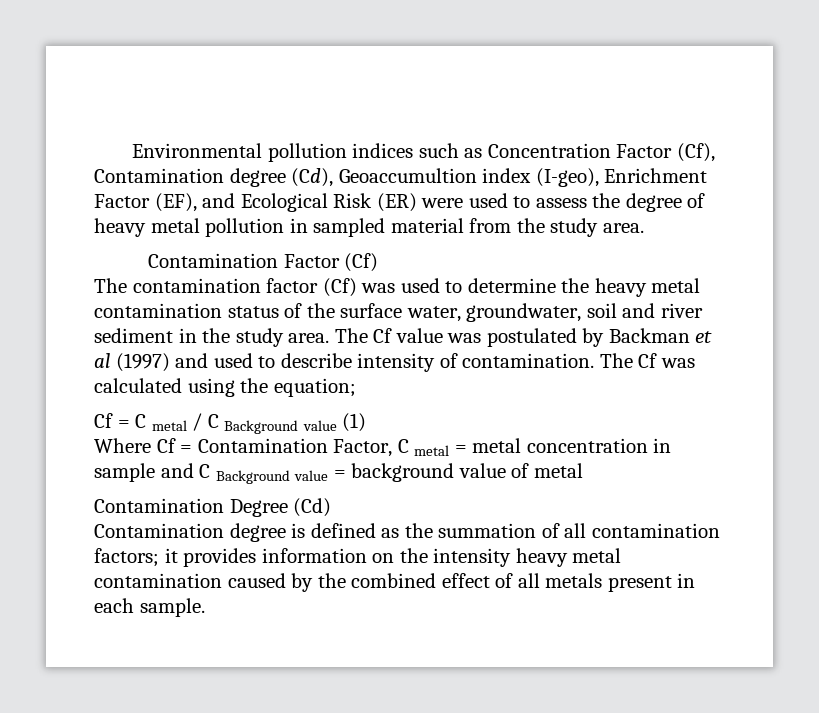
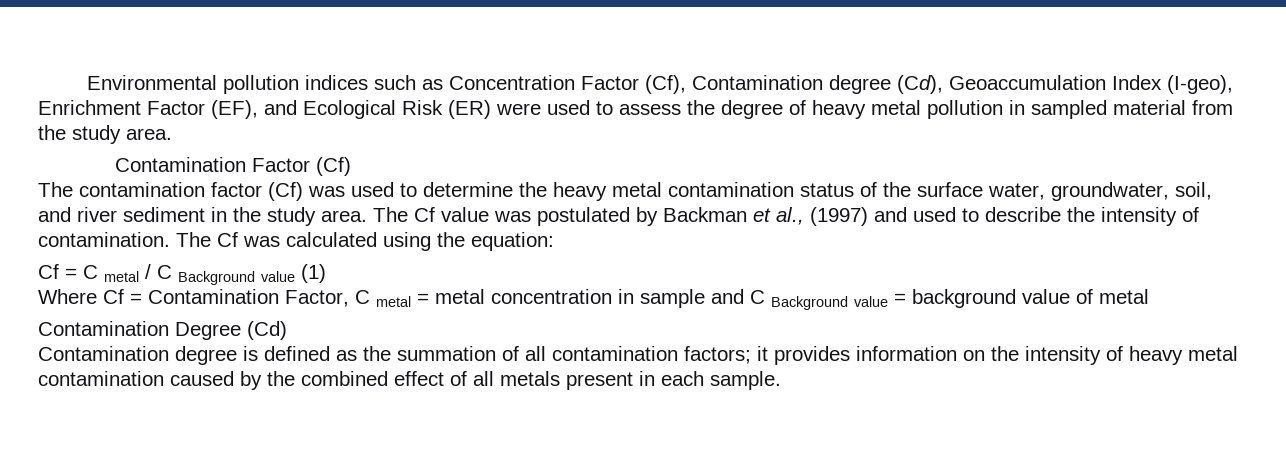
[338,168,532,183] Geoaccumultion index -> [948,75,1162,90] Geoaccumulation Index
[586,303,617,318] soil -> [1175,182,1212,200] soil,
[94,353,110,368] al -> [776,207,804,225] al.,
(352, 360) none -> [1067,207,1095,222] the
[273,378,356,397] equation; -> [471,232,554,251] equation:
(512, 557) none -> [1106,346,1123,361] of

